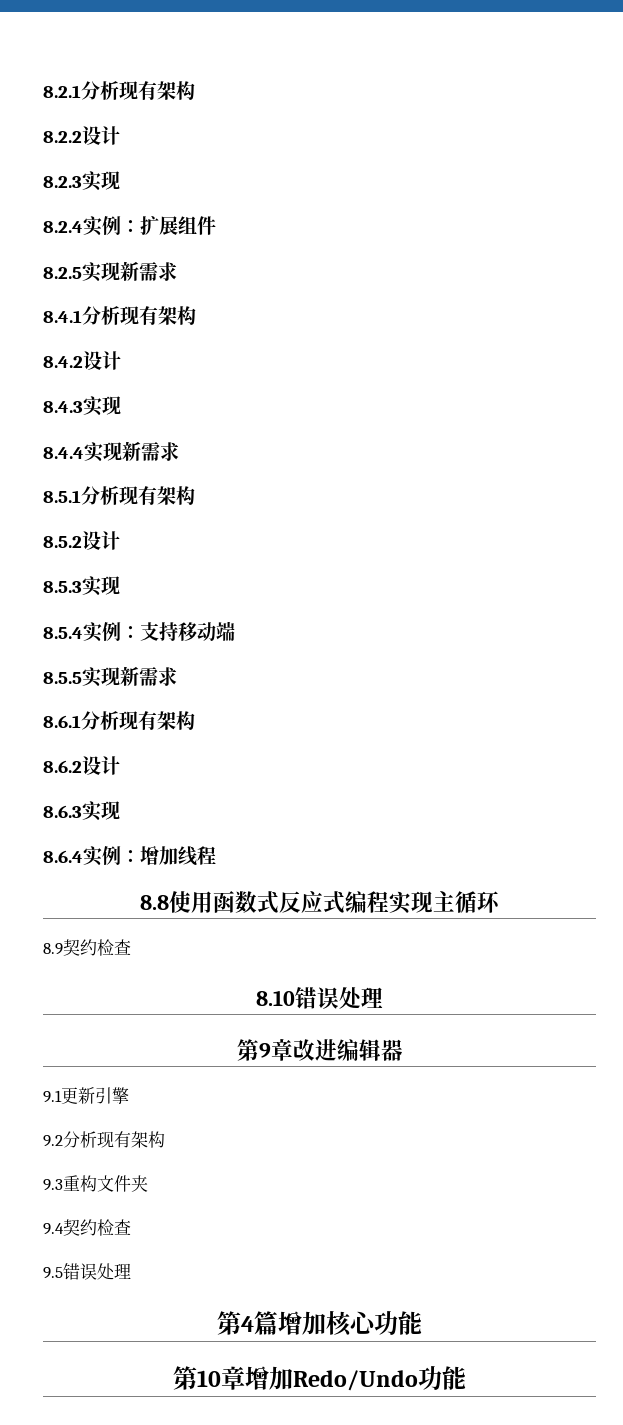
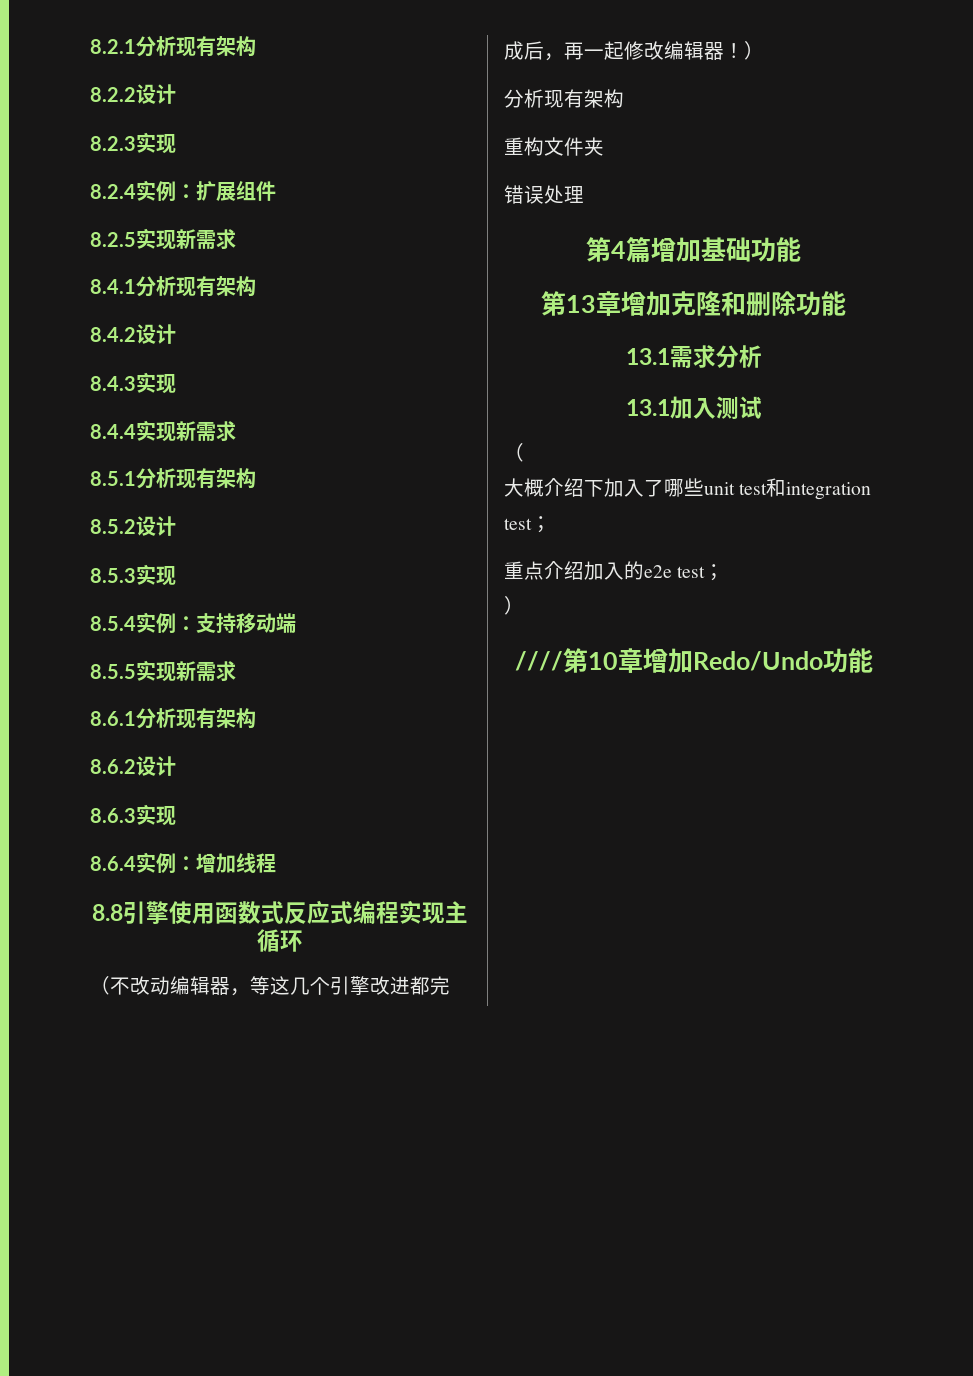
(169, 902) none -> [122,901,169,924] 引擎
[43,939,131,956] [256,987,383,1009] [236,1039,403,1061] [43,1087,129,1104] [43,1131,165,1148] [43,1179,63,1191] 8.9契约检查 // 8.10错误处理 // 第9章改进编辑器 // 9.1更新引擎 // 9.2分析现有架构 // 9.3 -> [90,976,450,996] [504,41,764,61] [504,89,624,108] （不改动编辑器，等这几个引擎改进都完成后，再一起修改编辑器！） // 分析现有架构 //
[43,1219,131,1236] [43,1267,63,1279] 9.4契约检查 // 9.5 -> (604, 146) none
[326,1311,377,1337] 核心 -> [701,237,751,262] 基础
(197, 1378) none -> [566,291,846,316] [625,345,762,368] [625,396,762,419] [504,443,524,462] [504,478,872,500] [504,516,551,533] [504,561,725,581] [504,596,524,615] [514,648,588,673] 13章增加克隆和删除功能 // 13.1需求分析 // 13.1加入测试 // （ // 大概介绍下加入了哪些unit test和integration test； // 重点介绍加入的e2e test； // ） // ////第

